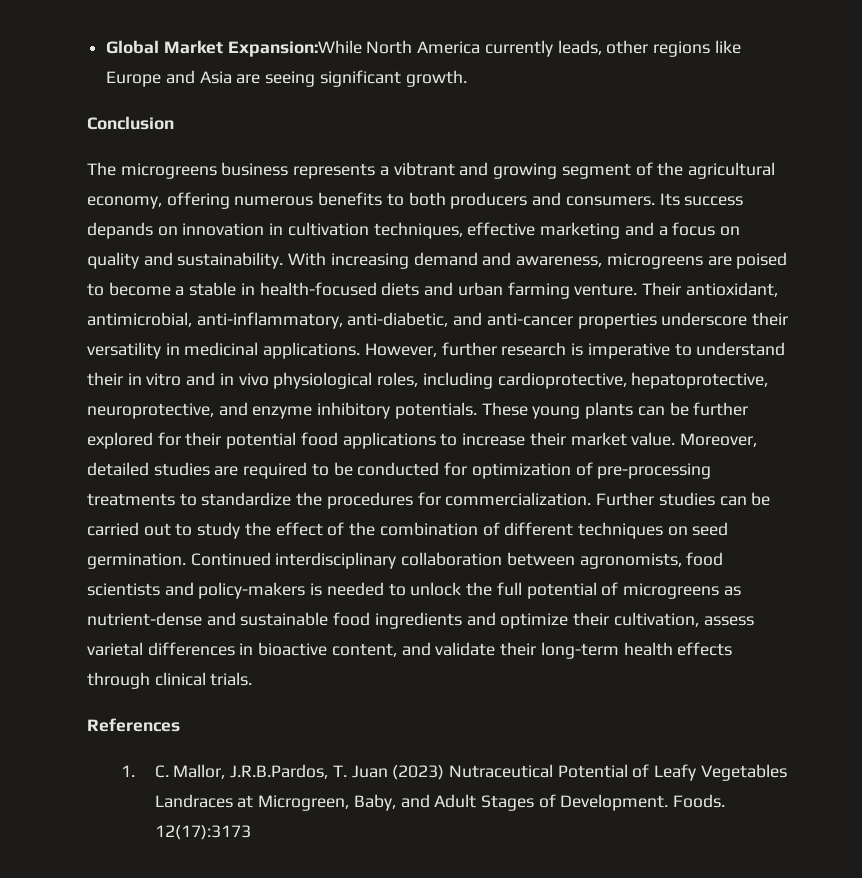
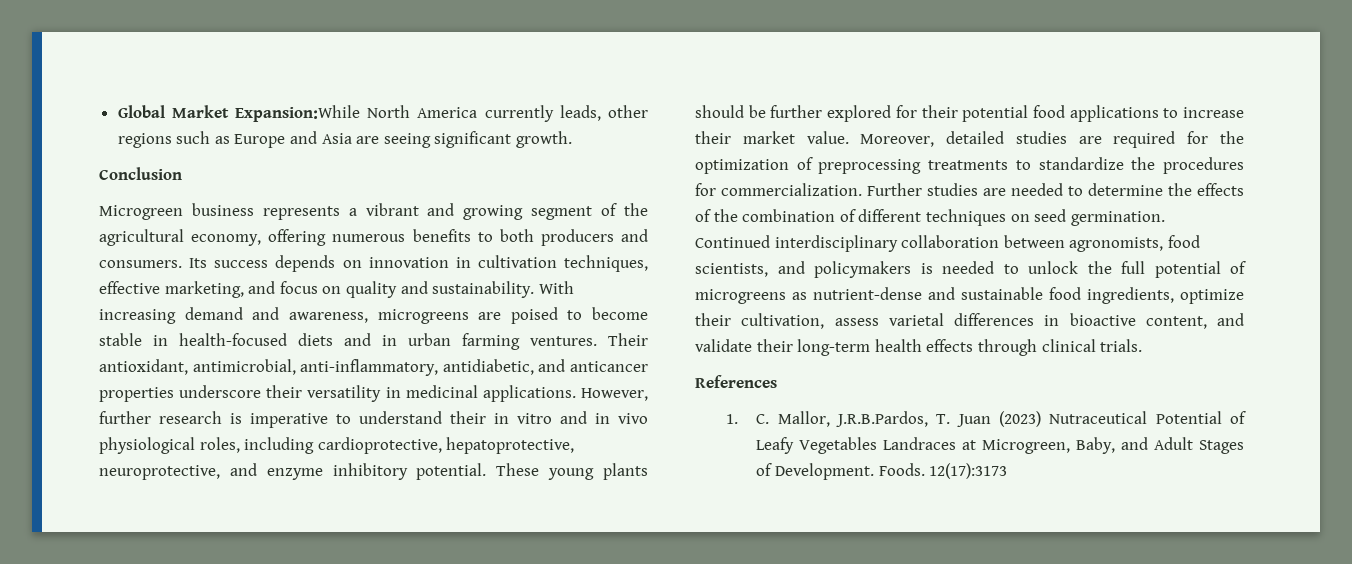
[714,40,741,54] like -> [176,131,230,144] such as
[87,162,217,179] The microgreens -> [99,205,183,220] Microgreen
[393,162,455,176] vibtrant -> [365,203,419,216] vibrant
[87,222,153,239] depands -> [275,255,336,272] depends
[540,222,668,239] marketing and a -> [164,281,276,298] marketing, and
[175,286,185,296] a -> (648, 313) none
(454, 289) none -> [382,335,397,346] in
[574,283,638,296] venture. -> [530,336,597,346] ventures.
[347,312,573,327] anti-diabetic, and anti-cancer -> [442,359,648,375] antidiabetic, and anticancer
[394,402,477,419] potentials. -> [416,463,487,480] potential.
[637,406,665,416] can -> [695,105,744,118] should
[311,462,468,476] to be conducted for -> [1187,131,1244,144] for the
[597,463,712,479] pre-processing -> [818,159,922,174] preprocessing
[719,492,771,506] [87,522,323,539] can be carried out to study the effect -> [983,183,1244,196] are needed to determine the effects
[87,582,306,599] scientists and policy-makers -> [695,261,911,278] scientists, and policymakers
[374,612,496,629] ingredients and -> [1087,287,1174,304] ingredients,

